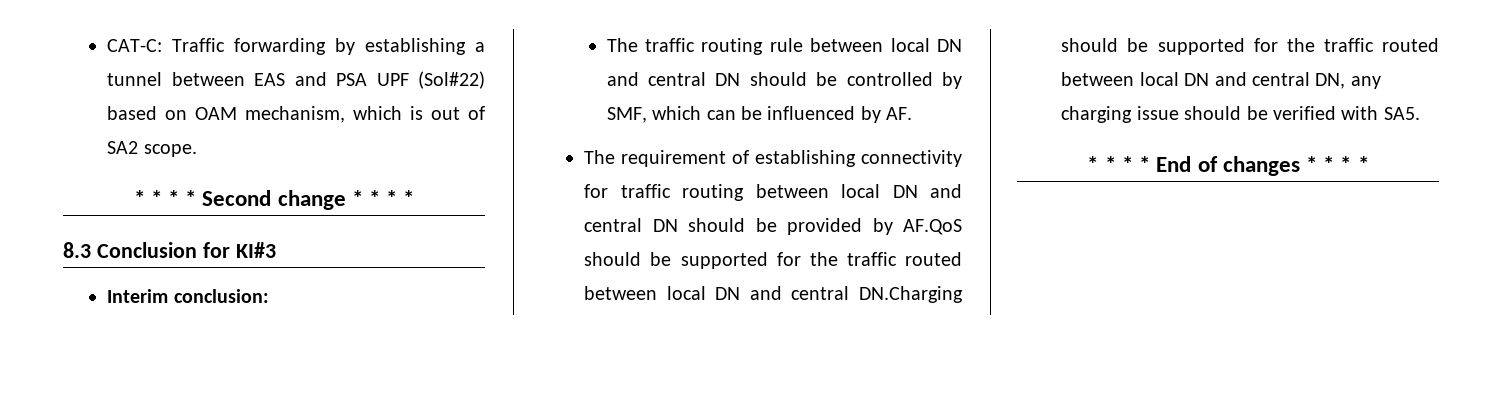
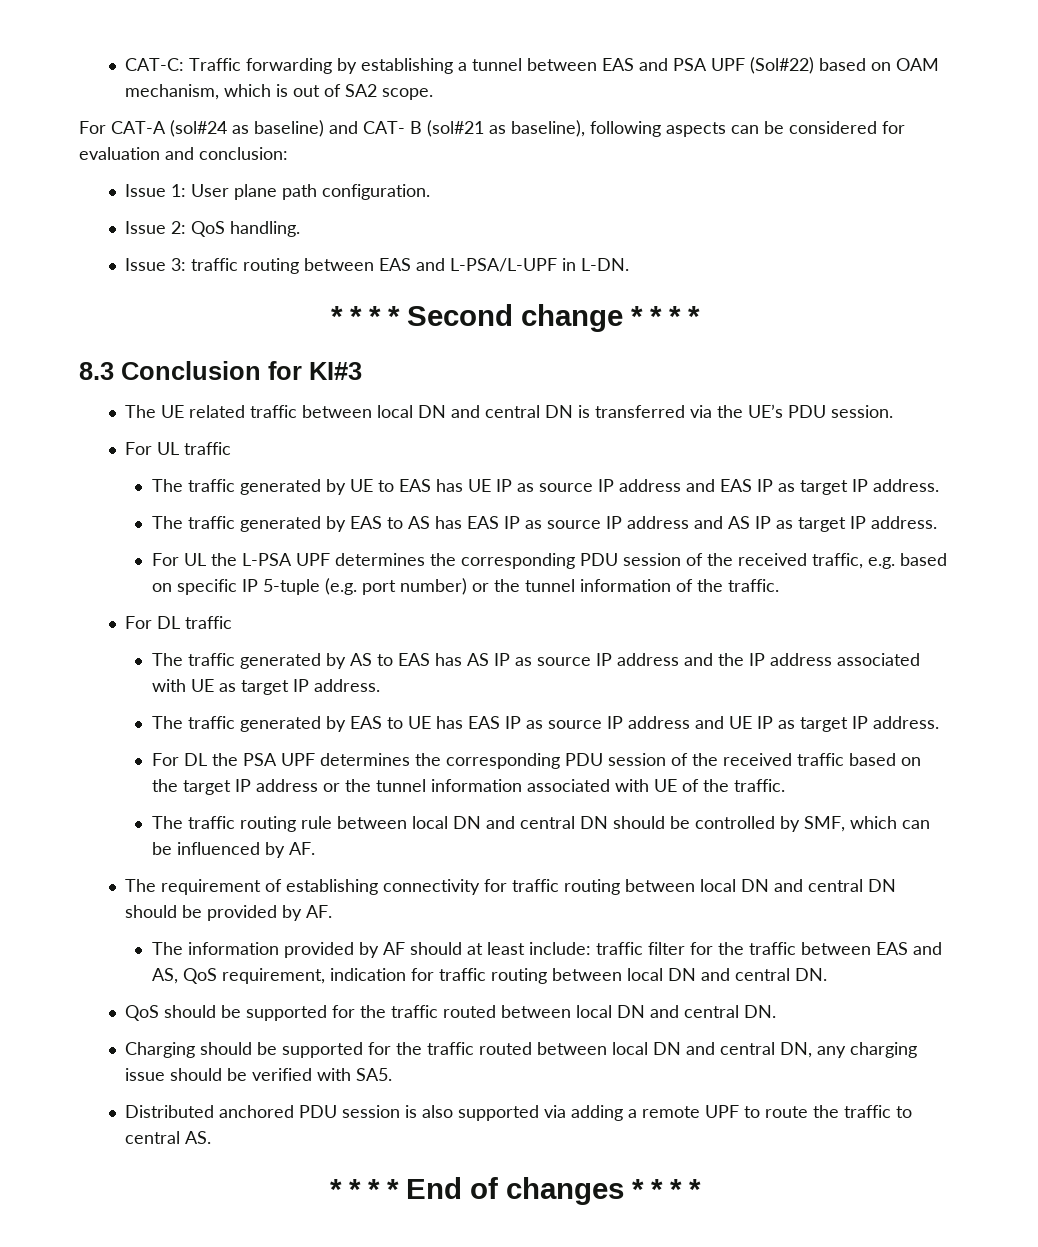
(197, 150) none -> [79,120,905,137] [79,147,288,160] [125,184,431,200] [125,221,301,237] [125,258,630,274] // For CAT-A (sol#24 as baseline) and CAT- B (sol#21 as baseline), following aspects can be considered for evaluation and conclusion: // Issue 1: User plane path configuration. // Issue 2: QoS handling. // Issue 3: traffic routing between EAS and L-PSA/L-UPF in L-DN.
[107,289,269,303] Interim conclusion: -> [125,404,894,418] [125,442,232,455] [151,479,939,495] [151,516,937,532] [151,553,947,569] [151,578,779,595] [125,616,233,629] [151,653,920,669] [151,679,380,695] [151,716,939,732] [151,753,921,769] [151,779,785,795] The UE related traffic between local DN and central DN is transferred via the UE’s PDU session. // For UL traffic // The traffic generated by UE to EAS has UE IP as source IP address and EAS IP as target IP address. // The traffic generated by EAS to AS has EAS IP as source IP address and AS IP as target IP address. // For UL the L-PSA UPF determines the corresponding PDU session of the received traffic, e.g. based on specific IP 5-tuple (e.g. port number) or the tunnel information of the traffic. // For DL traffic // The traffic generated by AS to EAS has AS IP as source IP address and the IP address associated with UE as target IP address. // The traffic generated by EAS to UE has EAS IP as source IP address and UE IP as target IP address. // For DL the PSA UPF determines the corresponding PDU session of the received traffic based on the target IP address or the tunnel information associated with UE of the traffic.
[903,219,963,235] AF.QoS -> [306,905,333,918] [151,942,942,958] [151,968,827,984] [125,1005,160,1021] AF. // The information provided by AF should at least include: traffic filter for the traffic between EAS and AS, QoS requirement, indication for traffic routing between local DN and central DN. // QoS
[859,286,963,303] DN.Charging -> [744,1005,777,1018] [125,1042,196,1058] DN. // Charging
(1420, 113) none -> [125,1105,913,1121] [125,1131,212,1144] // Distributed anchored PDU session is also supported via adding a remote UPF to route the traffic to central AS.

